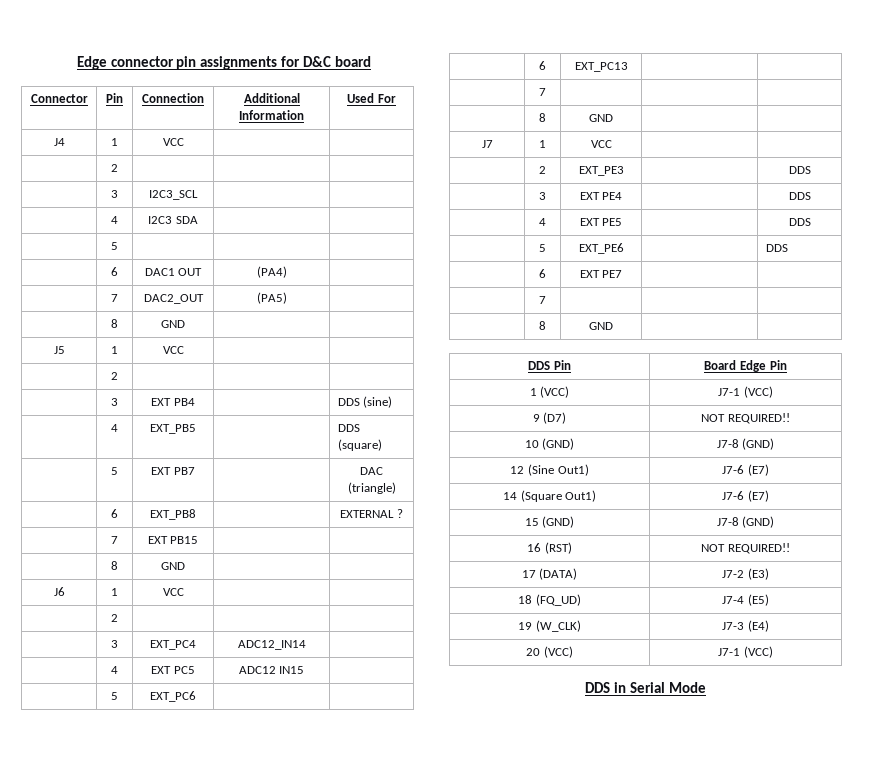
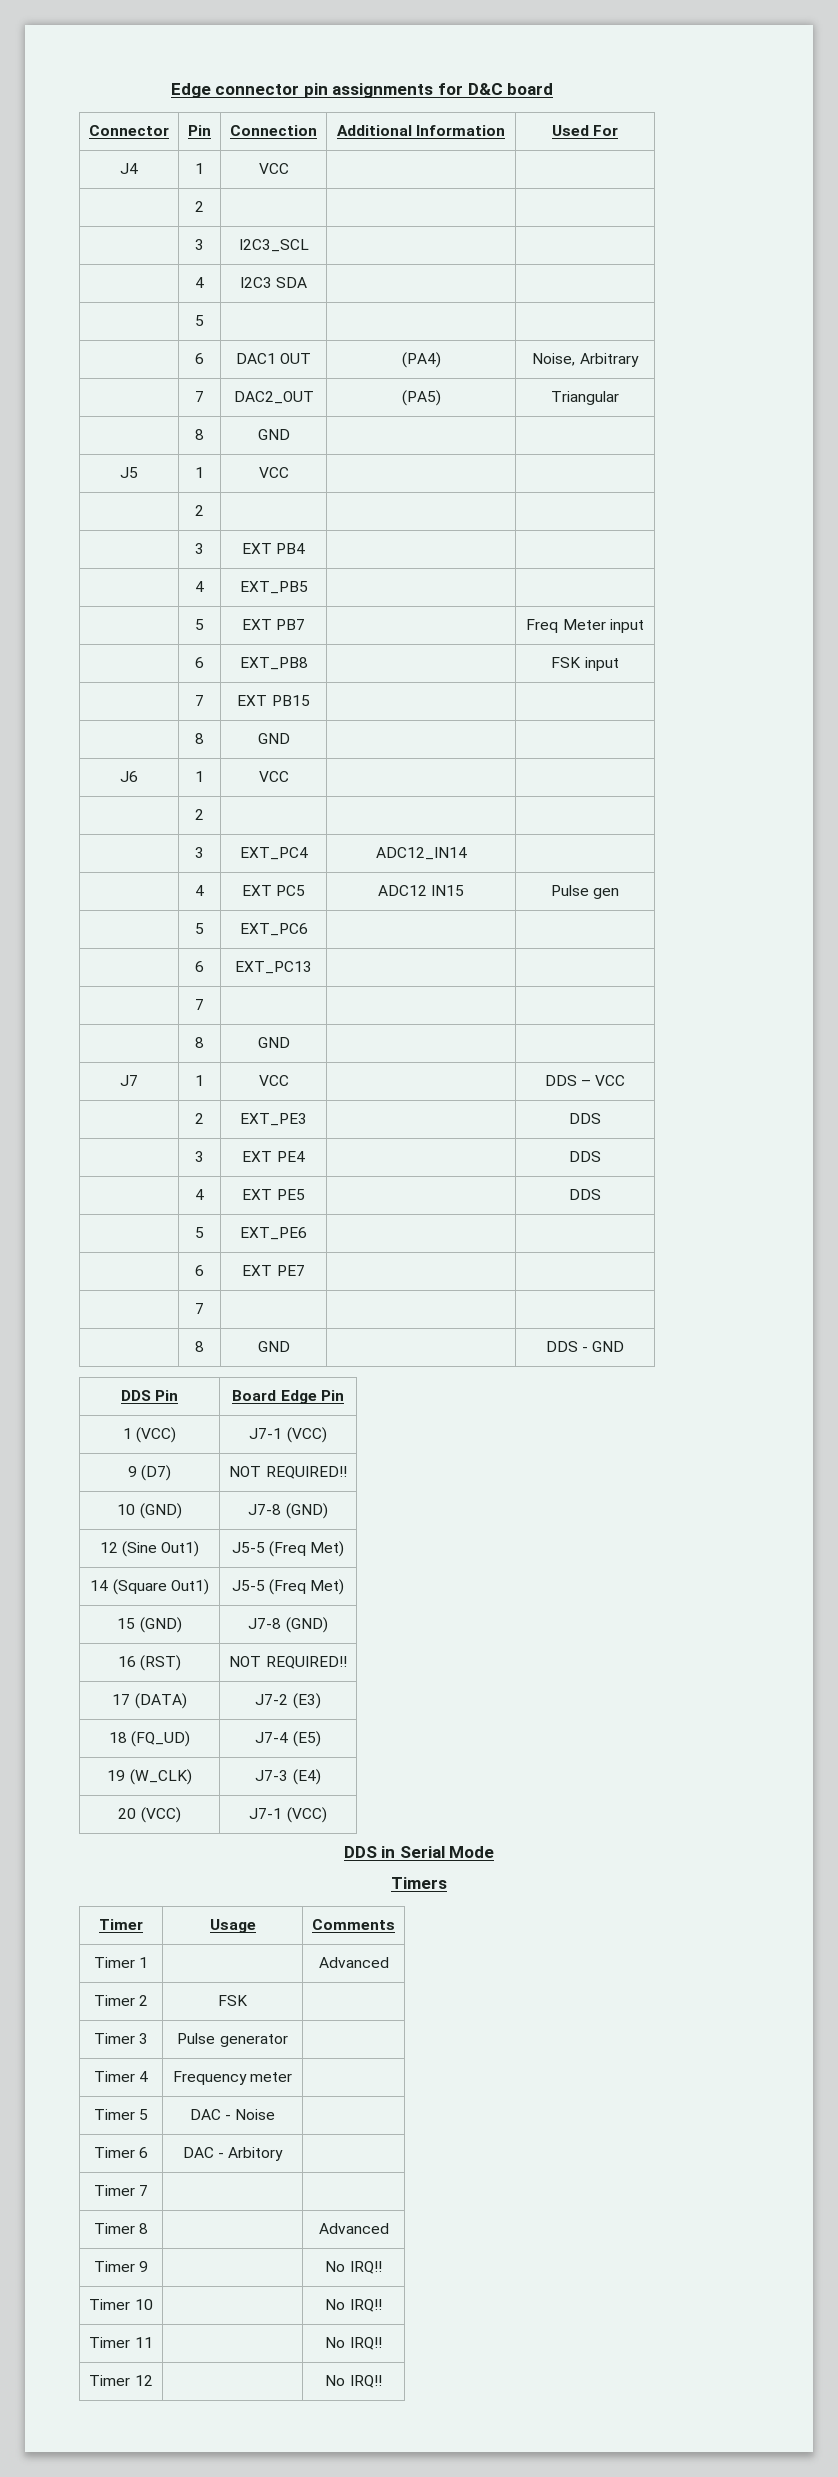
(287, 272) none -> [532,353,639,367] Noise, Arbitrary
(287, 298) none -> [551,391,619,405] Triangular
[337,396,393,408] DDS (sine) -> (306, 548) none
[337,424,360,432] [337,439,382,451] DDS (square) -> (308, 587) none
[360,467,383,475] [347,482,396,494] DAC (triangle) -> [526,619,644,633] Freq Meter input
[340,509,403,518] EXTERNAL ? -> [551,657,619,671] FSK input
(305, 670) none -> [550,885,620,899] Pulse gen
(612, 144) none -> [544,1075,626,1086] DDS – VCC
[765,244,788,252] DDS -> (307, 1233) none
(613, 326) none -> [545,1341,625,1352] DDS - GND
[722,464,769,476] J7-6 (E7) -> [231,1541,345,1557] J5-5 (Freq Met)
[722,490,769,502] J7-6 (E7) -> [231,1579,345,1595] J5-5 (Freq Met)
(706, 687) none -> [391,1877,447,1889] [99,1919,143,1930] [209,1919,256,1933] [312,1919,395,1930] [93,1957,149,1968] [318,1957,389,1968] [93,1995,149,2006] [218,1995,248,2006] [93,2033,149,2044] [177,2033,288,2047] [93,2071,149,2082] [172,2071,293,2085] [93,2109,149,2120] [189,2109,276,2120] [93,2147,149,2158] [182,2147,284,2161] [93,2185,149,2196] [93,2223,149,2234] [318,2223,389,2234] [93,2261,149,2272] [325,2261,382,2274] [89,2299,153,2310] [325,2299,382,2312] [89,2337,153,2348] [325,2337,382,2350] [89,2375,153,2386] [325,2375,382,2388] // Timers // Timer | Usage | Comments // Timer 1 | | Advanced // Timer 2 | FSK | // Timer 3 | Pulse generator | // Timer 4 | Frequency meter | // Timer 5 | DAC - Noise | // Timer 6 | DAC - Arbitory | // Timer 7 | | // Timer 8 | | Advanced // Timer 9 | | No IRQ!! // Timer 10 | | No IRQ!! // Timer 11 | | No IRQ!! // Timer 12 | | No IRQ!!

